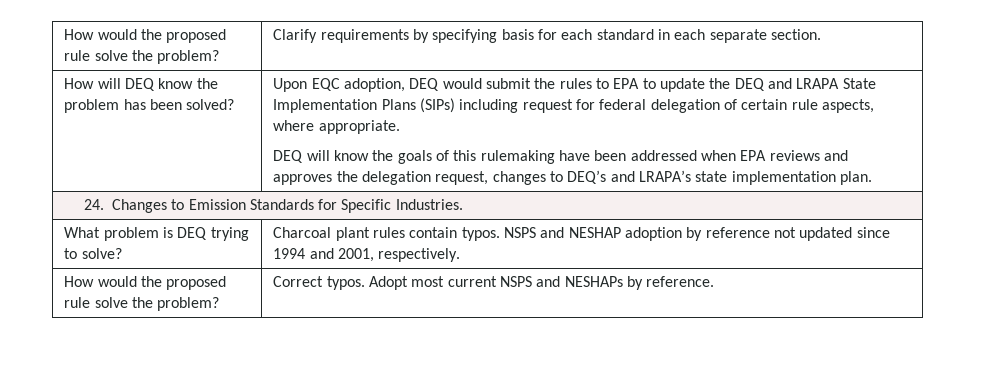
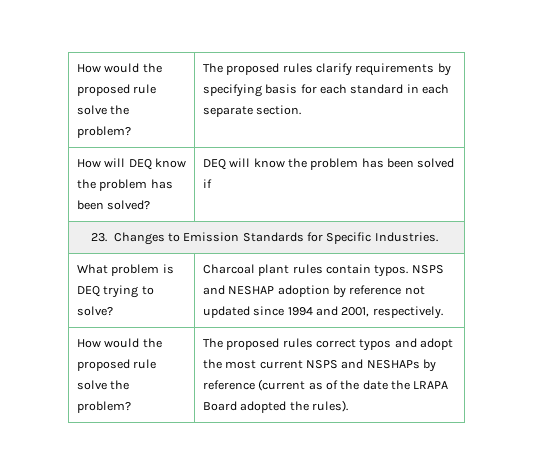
[64,29,227,43] [64,50,220,64] [273,29,318,43] How would the proposed rule solve the problem? | Clarify -> [76,63,162,73] [76,84,157,96] [76,105,130,115] [76,126,131,138] [202,63,352,76] How would the proposed rule solve the problem? | The proposed rules clarify
[273,78,876,92] [273,98,874,113] [273,120,400,134] [273,150,848,164] [273,170,872,185] [83,199,104,210] Upon EQC adoption, DEQ would submit the rules to EPA to update the DEQ and LRAPA State Implementation Plans (SIPs) including request for federal delegation of certain rule aspects, where appropriate. // DEQ will know the goals of this rulemaking have been addressed when EPA reviews and approves the delegation request, changes to DEQ’s and LRAPA’s state implementation plan. // 24. -> [202,158,455,170] [202,179,212,188] [91,233,108,242] DEQ will know the problem has been solved if // 23.
[273,276,409,290] Correct typos. Adopt -> [202,338,454,351] [202,359,222,369] The proposed rules correct typos and adopt the
[646,276,715,287] reference. -> [202,379,449,391] [202,400,348,413] reference (current as of the date the LRAPA Board adopted the rules).

